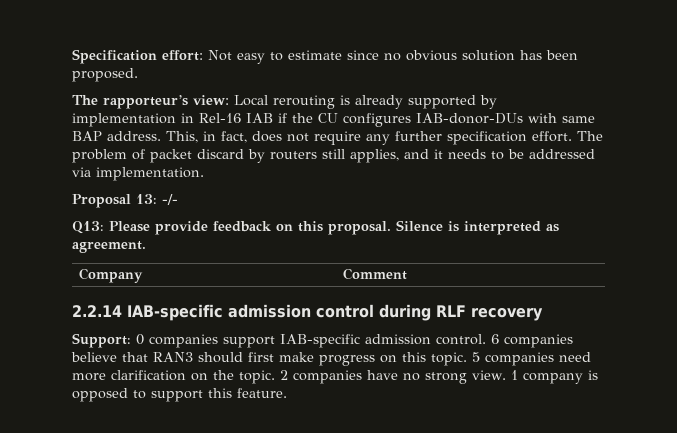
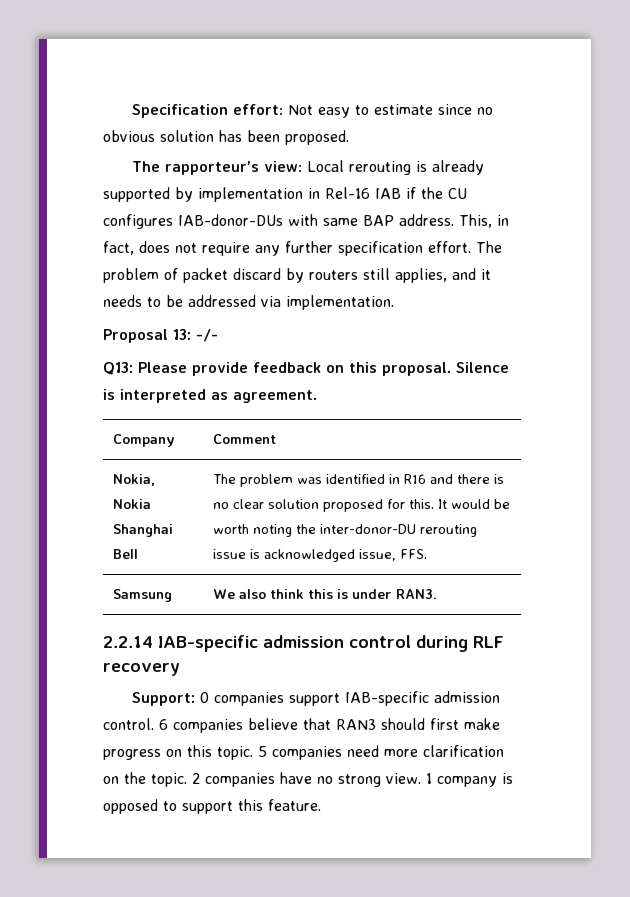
(407, 274) none -> [112,474,155,486] [112,499,151,509] [112,524,173,537] [112,549,138,559] [212,474,504,487] [212,499,510,512] [212,524,477,537] [212,549,427,562] [112,589,172,602] [212,589,437,599] // Nokia, Nokia Shanghai Bell | The problem was identified in R16 and there is no clear solution proposed for this. It would be worth noting the inter-donor-DU rerouting issue is acknowledged issue, FFS. // Samsung | We also think this is under RAN3.

